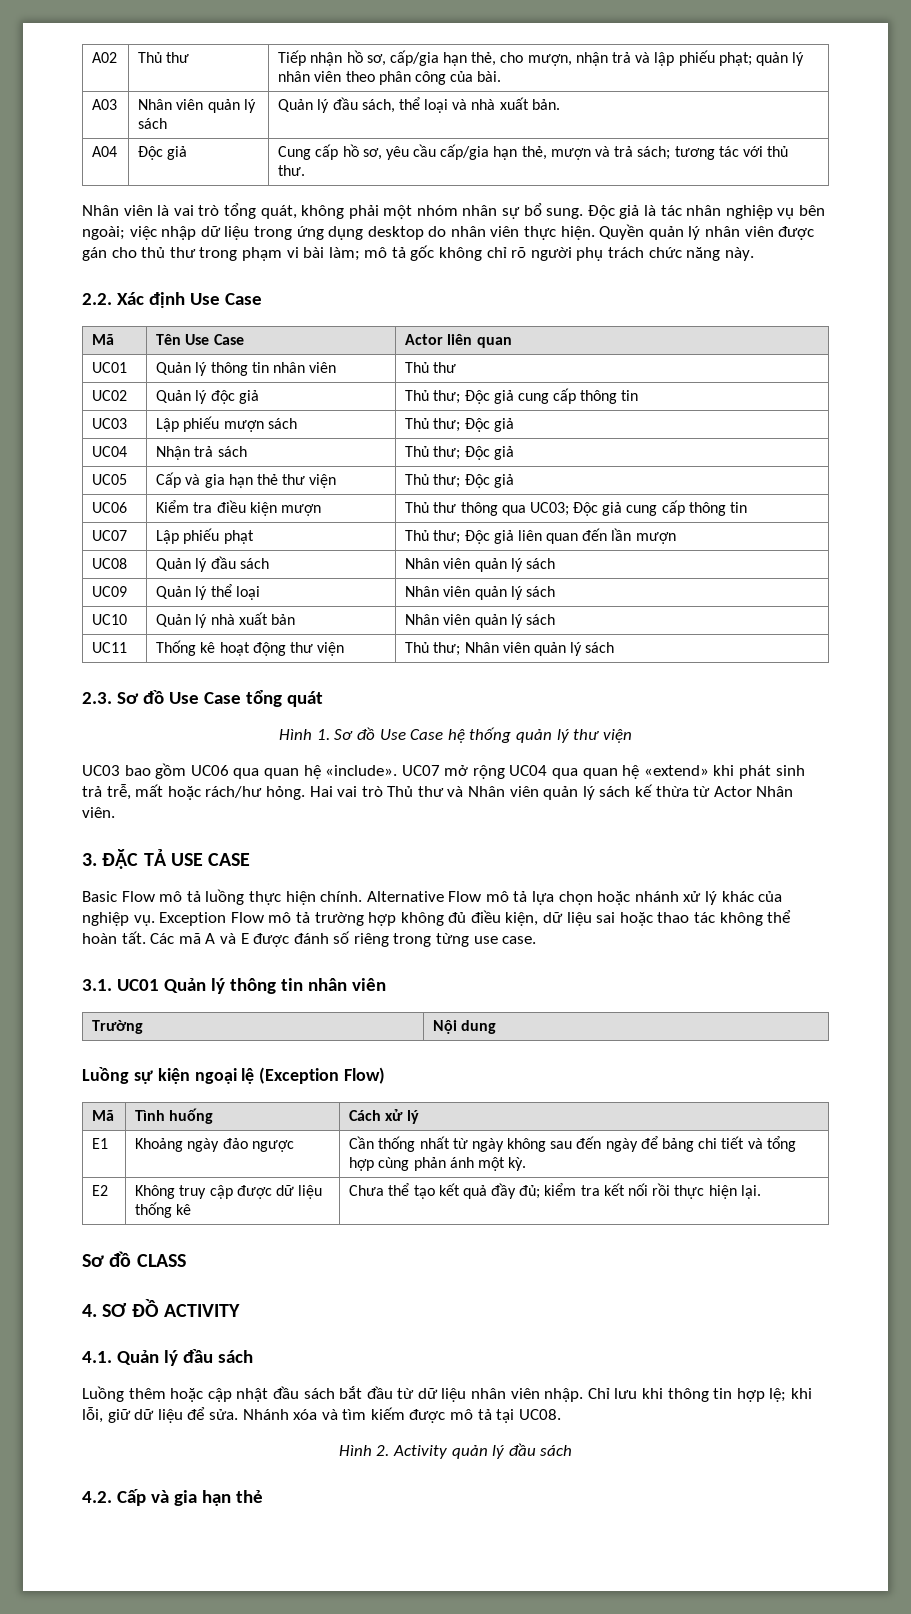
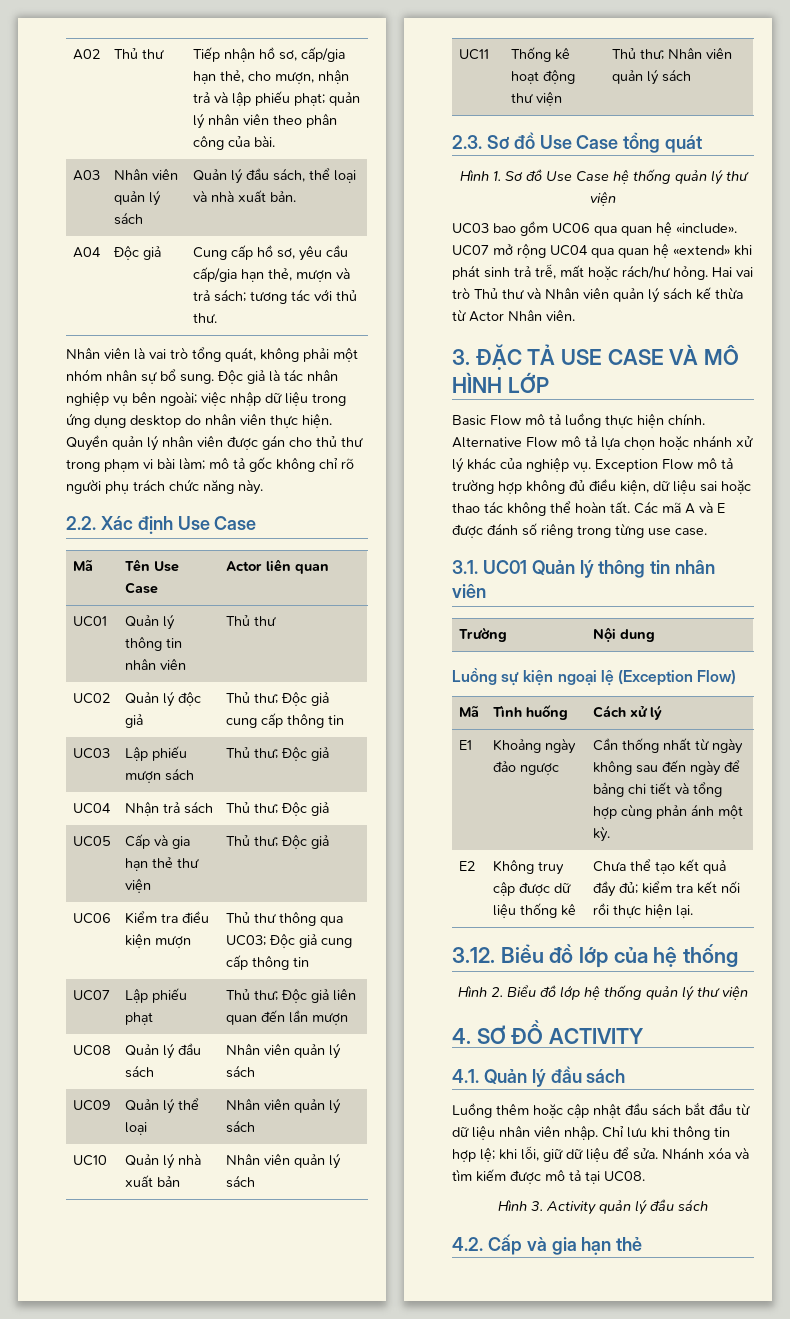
(251, 859) none -> [669,344,740,365] [452,372,549,393] VÀ MÔ HÌNH LỚP
[82,1251,186,1267] Sơ đồ CLASS -> [452,944,739,968] [458,985,748,1001] 3.12. Biểu đồ lớp của hệ thống // Hình 2. Biểu đồ lớp hệ thống quản lý thư viện
[376,1445,390,1456] 2. -> [531,1201,543,1211] 3.

